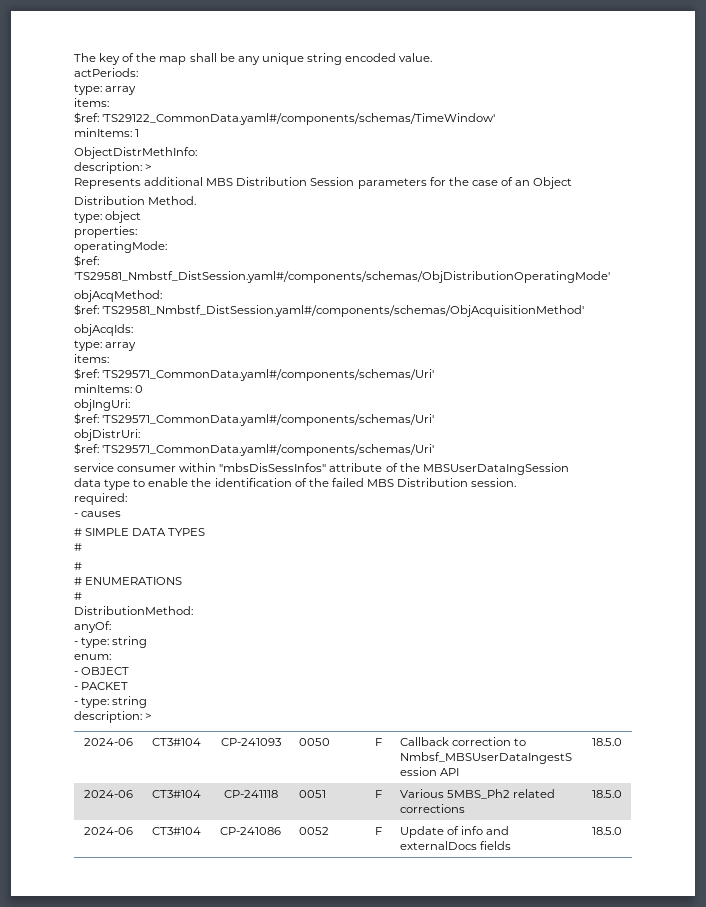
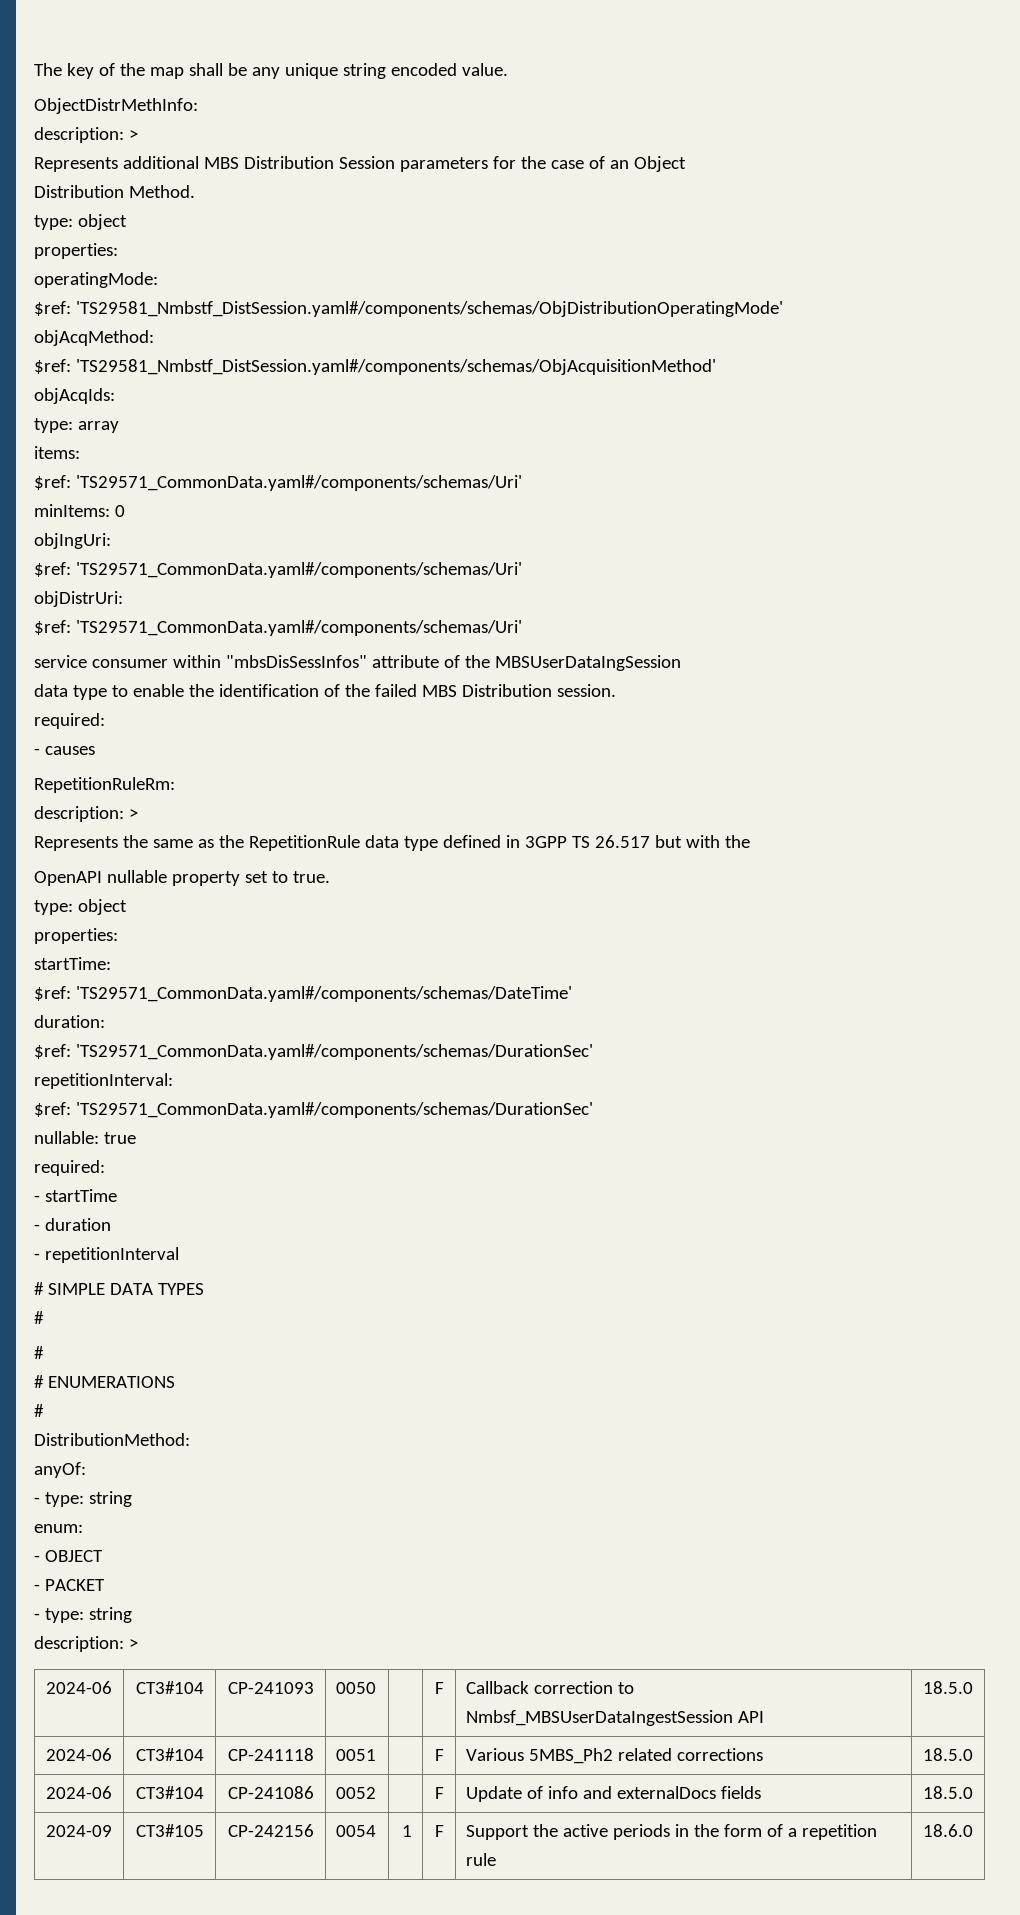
[74,68,138,77] [74,84,137,95] [74,98,109,107] [74,112,496,125] [74,128,140,137] // actPeriods: // type: array // items: // $ref: 'TS29122_CommonData.yaml#/components/schemas/TimeWindow' // minItems: 1 -> (508, 69) none
(122, 514) none -> [34,777,175,793] [34,806,138,822] [34,835,750,851] [34,870,330,886] [34,899,127,915] [34,928,118,944] [34,957,111,970] [34,986,572,1002] [34,1015,105,1028] [34,1044,593,1060] [34,1073,173,1089] [34,1102,593,1118] [34,1131,136,1144] [34,1160,105,1176] [34,1189,117,1202] [34,1218,111,1231] [34,1247,179,1263] // RepetitionRuleRm: // description: > // Represents the same as the RepetitionRule data type defined in 3GPP TS 26.517 but with the // OpenAPI nullable property set to true. // type: object // properties: // startTime: // $ref: 'TS29571_CommonData.yaml#/components/schemas/DateTime' // duration: // $ref: 'TS29571_CommonData.yaml#/components/schemas/DurationSec' // repetitionInterval: // $ref: 'TS29571_CommonData.yaml#/components/schemas/DurationSec' // nullable: true // required: // - startTime // - duration // - repetitionInterval
(622, 831) none -> [46,1825,112,1837] [135,1824,204,1837] [227,1824,314,1837] [336,1825,377,1837] [401,1825,412,1837] [434,1825,444,1837] [466,1824,878,1840] [466,1853,497,1866] [923,1824,973,1837] // 2024-09 | CT3#105 | CP-242156 | 0054 | 1 | F | Support the active periods in the form of a repetition rule | 18.6.0

